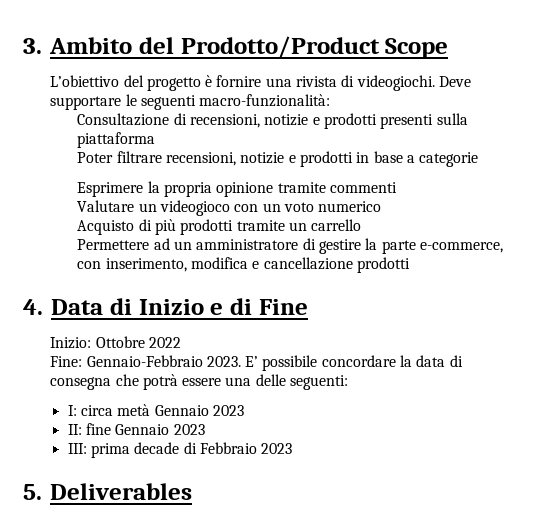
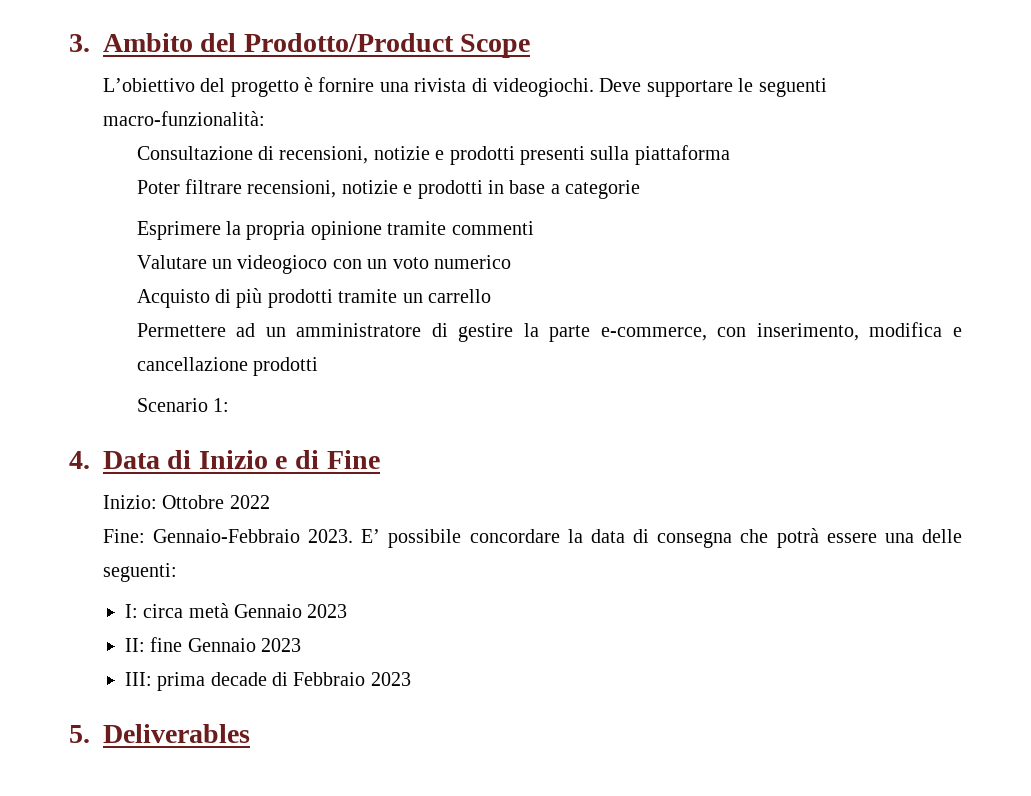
(410, 265) none -> [136,398,229,412] // Scenario 1:

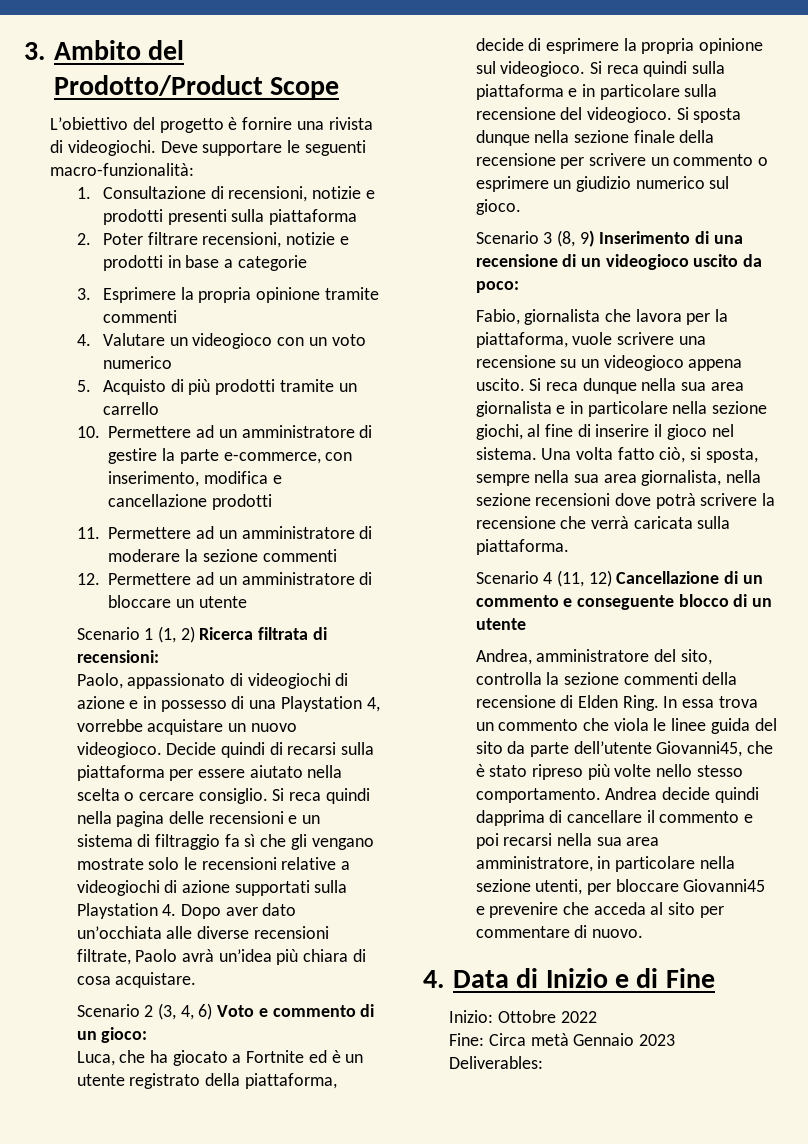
(265, 118) none -> [76,187,91,199] 1.
(730, 155) none -> [76,233,91,245] 2.
(641, 189) none -> [76,288,91,300] 3.
(534, 228) none -> [76,334,91,346] 4.
(511, 262) none -> [76,380,91,392] 5.
(491, 296) none -> [76,426,100,438] 10.
[136,398,229,412] Scenario 1: -> [76,526,373,539] [108,549,337,562] [76,572,373,585] [108,595,247,608] [76,626,327,643] [76,650,159,663] [76,673,349,689] [76,696,380,712] [76,719,297,735] [76,742,375,758] [76,765,343,781] [76,788,370,804] [76,811,321,827] [76,834,374,850] [76,857,351,870] [76,880,348,896] [76,903,297,919] [76,926,329,939] [76,949,366,965] [76,972,197,988] [76,1003,375,1020] [76,1027,148,1043] [76,1050,364,1066] [76,1073,337,1089] [475,38,764,54] [475,61,726,77] [475,84,718,100] [475,107,742,123] [475,130,715,146] [475,153,769,169] [475,176,730,192] [475,199,521,215] [475,230,743,247] [475,254,763,270] [475,281,519,293] [475,309,729,325] [475,332,706,348] [475,355,743,371] [475,378,744,394] [475,401,768,417] [475,424,734,440] [475,447,758,463] [475,470,762,486] [475,493,776,509] [475,516,731,529] [475,539,569,555] [475,570,763,587] [475,594,773,610] [475,618,526,630] [475,649,712,665] [475,672,738,685] [475,695,758,711] [475,718,777,734] [475,741,774,757] [475,764,743,780] [475,787,759,803] [475,810,754,826] [475,833,660,849] [475,856,735,872] [475,879,766,895] [475,902,724,918] [475,925,644,938] 11. Permettere ad un amministratore di moderare la sezione commenti // 12. Permettere ad un amministratore di bloccare un utente // Scenario 1 (1, 2) Ricerca filtrata di recensioni: // Paolo, appassionato di videogiochi di azione e in possesso di una Playstation 4, vorrebbe acquistare un nuovo videogioco. Decide quindi di recarsi sulla piattaforma per essere aiutato nella scelta o cercare consiglio. Si reca quindi nella pagina delle recensioni e un sistema di filtraggio fa sì che gli vengano mostrate solo le recensioni relative a videogiochi di azione supportati sulla Playstation 4. Dopo aver dato un’occhiata alle diverse recensioni filtrate, Paolo avrà un’idea più chiara di cosa acquistare. // Scenario 2 (3, 4, 6) Voto e commento di un gioco: // Luca, che ha giocato a Fortnite ed è un utente registrato della piattaforma, decide di esprimere la propria opinione sul videogioco. Si reca quindi sulla piattaforma e in particolare sulla recensione del videogioco. Si sposta dunque nella sezione finale della recensione per scrivere un commento o esprimere un giudizio numerico sul gioco. // Scenario 3 (8, 9) Inserimento di una recensione di un videogioco uscito da poco: // Fabio, giornalista che lavora per la piattaforma, vuole scrivere una recensione su un videogioco appena uscito. Si reca dunque nella sua area giornalista e in particolare nella sezione giochi, al fine di inserire il gioco nel sistema. Una volta fatto ciò, si sposta, sempre nella sua area giornalista, nella sezione recensioni dove potrà scrivere la recensione che verrà caricata sulla piattaforma. // Scenario 4 (11, 12) Cancellazione di un commento e conseguente blocco di un utente // Andrea, amministratore del sito, controlla la sezione commenti della recensione di Elden Ring. In essa trova un commento che viola le linee guida del sito da parte dell’utente Giovanni45, che è stato ripreso più volte nello stesso comportamento. Andrea decide quindi dapprima di cancellare il commento e poi recarsi nella sua area amministratore, in particolare nella sezione utenti, per bloccare Giovanni45 e prevenire che acceda al sito per commentare di nuovo.
[152,528,962,548] [102,563,177,582] [124,603,348,618] [124,637,301,652] [124,672,411,691] [69,724,250,743] Gennaio-Febbraio 2023. E’ possibile concordare la data di consegna che potrà essere una delle seguenti: // I: circa metà Gennaio 2023 // II: fine Gennaio 2023 // III: prima decade di Febbraio 2023 // 5. Deliverables -> [489,1033,676,1046] [449,1056,544,1069] Circa metà Gennaio 2023 // Deliverables:

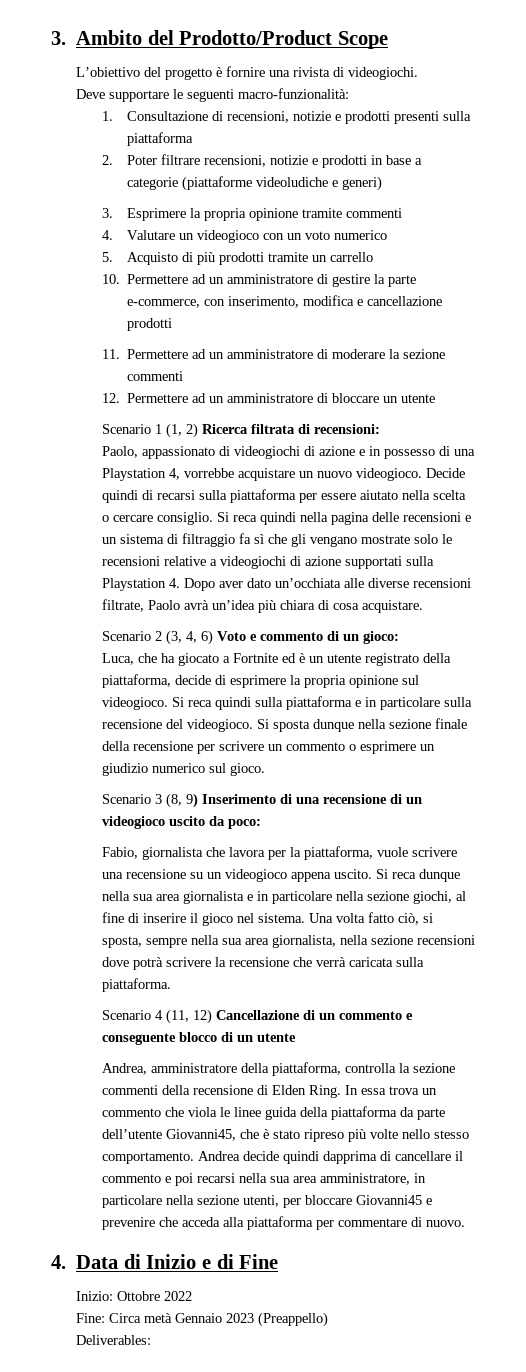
(157, 148) none -> (419, 73) //
(307, 263) none -> [182,176,383,191] (piattaforme videoludiche e generi)
[654,649,712,665] del sito, -> [240,1062,341,1076] della piattaforma,
[754,718,777,731] [475,741,503,754] del sito -> [299,1106,397,1120] della piattaforma
[650,902,696,915] al sito -> [222,1216,313,1230] alla piattaforma
(676, 1040) none -> [258,1312,329,1327] (Preappello)

